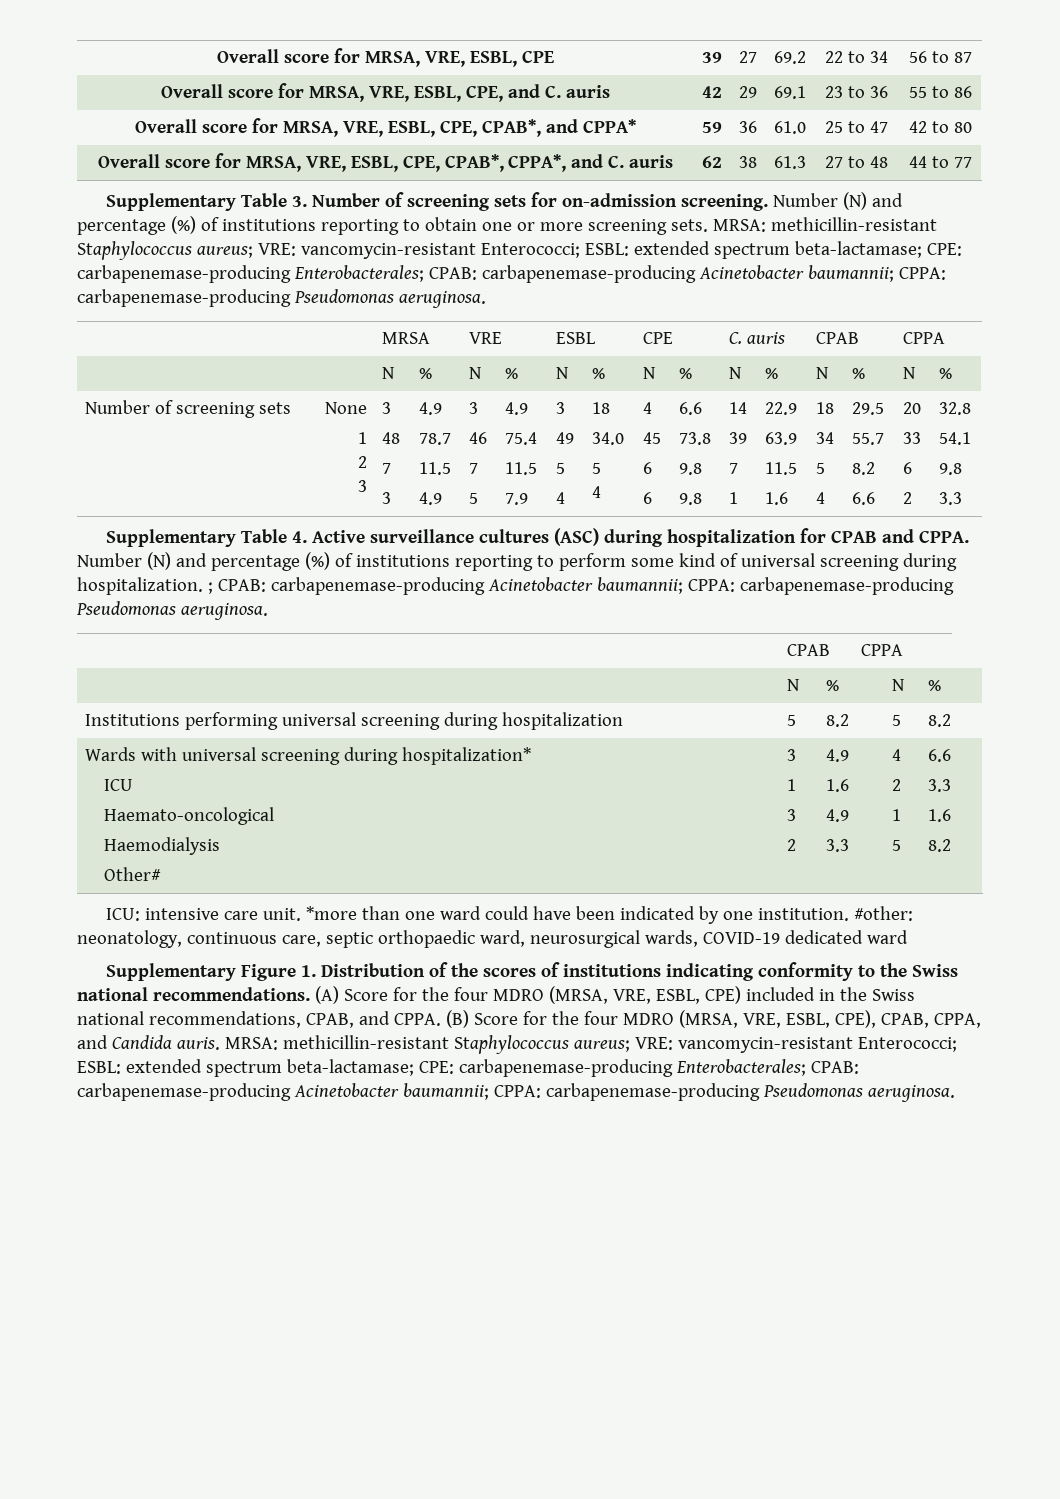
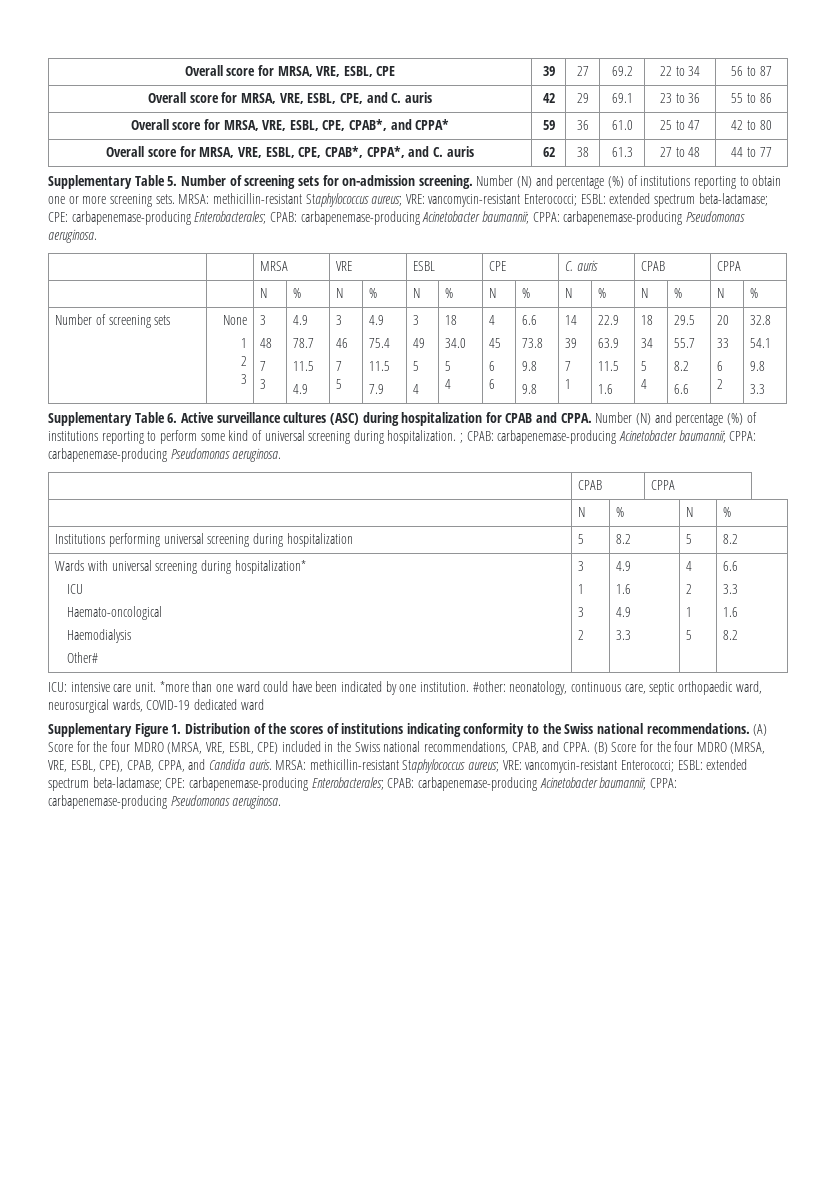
[291,196,307,207] 3. -> [167,176,178,186] 5.
[291,531,307,543] 4. -> [167,413,178,423] 6.

